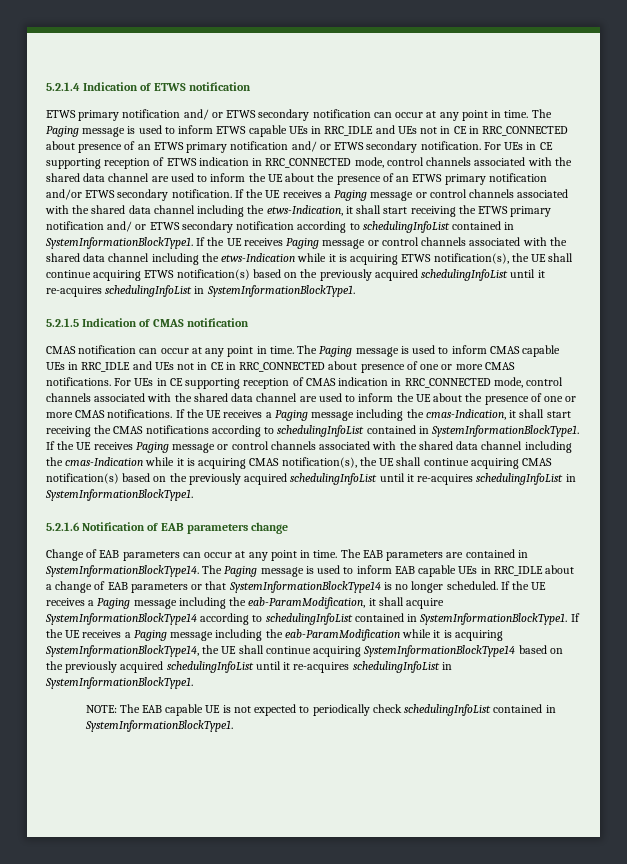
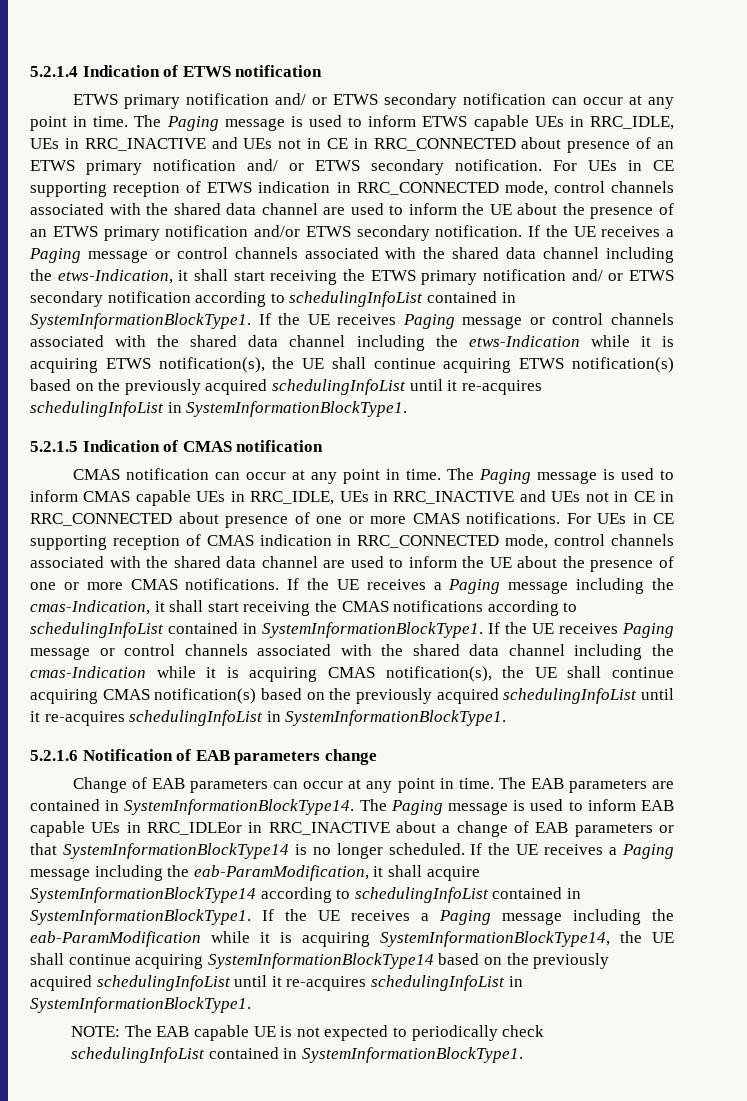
[324,126,374,136] RRC_IDLE -> [590,116,675,130] [30,138,206,151] RRC_IDLE, UEs in RRC_INACTIVE
[81,362,131,372] RRC_IDLE -> [250,491,515,505] RRC_IDLE, UEs in RRC_INACTIVE
[493,566,543,576] RRC_IDLE -> [147,822,390,835] RRC_IDLEor in RRC_INACTIVE

